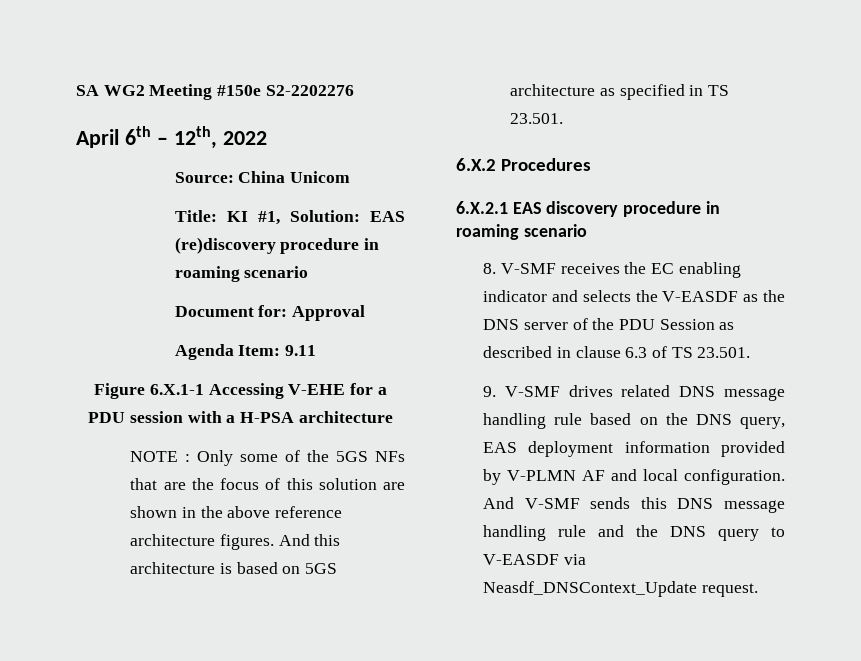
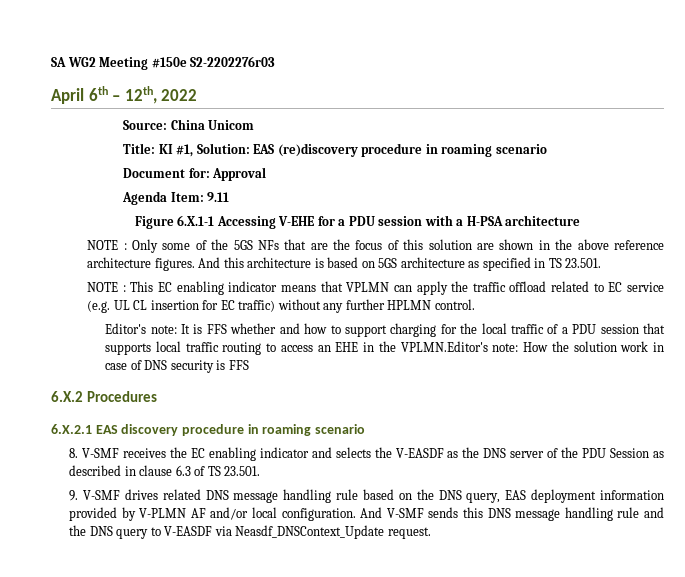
[265,85,354,96] S2-2202276 -> [190,56,276,67] S2-2202276r03
(564, 118) none -> [87,281,664,295] [87,299,475,313] [105,323,665,337] [105,341,664,355] [105,360,249,373] // NOTE : This EC enabling indicator means that VPLMN can apply the traffic offload related to EC service (e.g. UL CL insertion for EC traffic) without any further HPLMN control. // Editor's note: It is FFS whether and how to support charging for the local traffic of a PDU session that supports local traffic routing to access an EHE in the VPLMN.Editor's note: How the solution work in case of DNS security is FFS
[611,469,638,481] and -> [210,507,249,520] and/or

